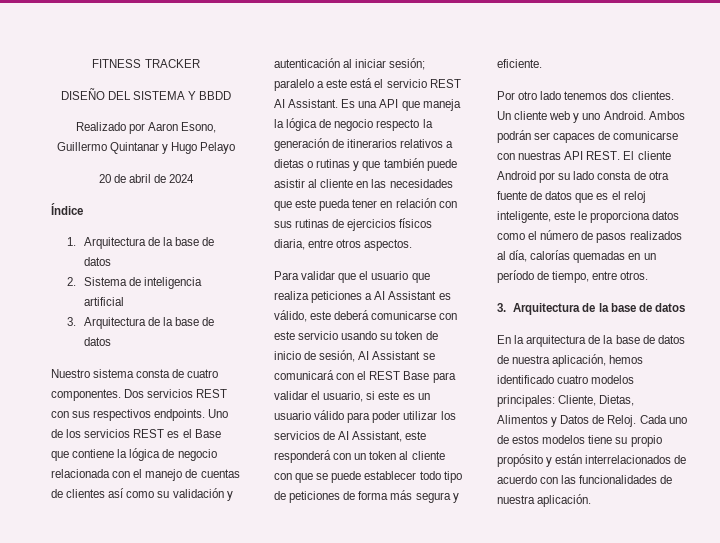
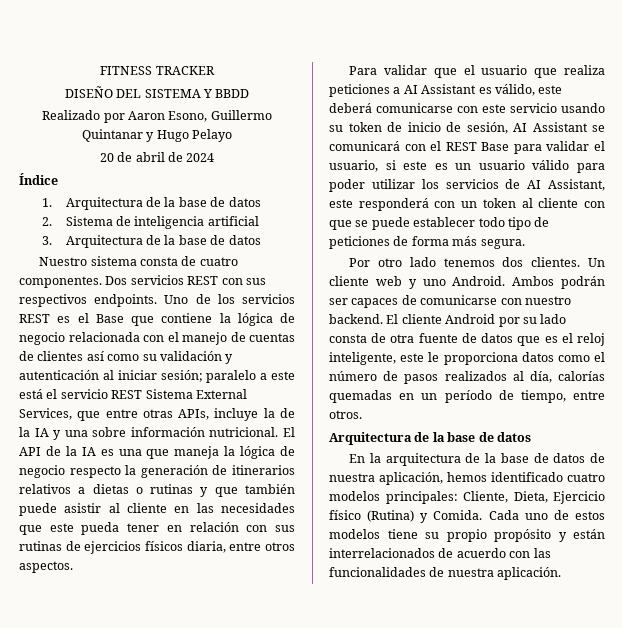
[274,99,399,108] AI Assistant. Es una API -> [145,389,247,399] [19,408,295,421] [19,427,295,440] [19,446,142,456] Sistema External Services, que entre otras APIs, incluye la de la IA y una sobre información nutricional. El API de la IA es una
[415,492,459,503] [497,59,542,68] segura y eficiente. -> [480,239,525,249] segura.
[518,151,621,160] nuestras API REST. -> [524,296,571,305] [329,314,383,324] nuestro backend.
[497,303,506,312] 3. -> (362, 414) none
[599,395,635,406] [497,415,637,427] Dietas, Alimentos y Datos de Reloj. -> [513,491,605,504] [329,510,483,523] Dieta, Ejercicio físico (Rutina) y Comida.

